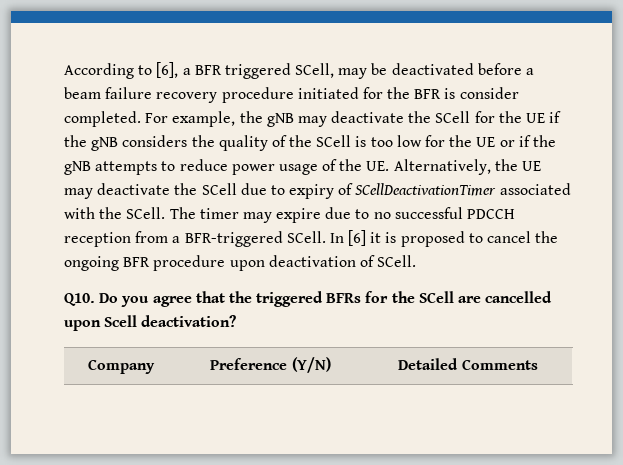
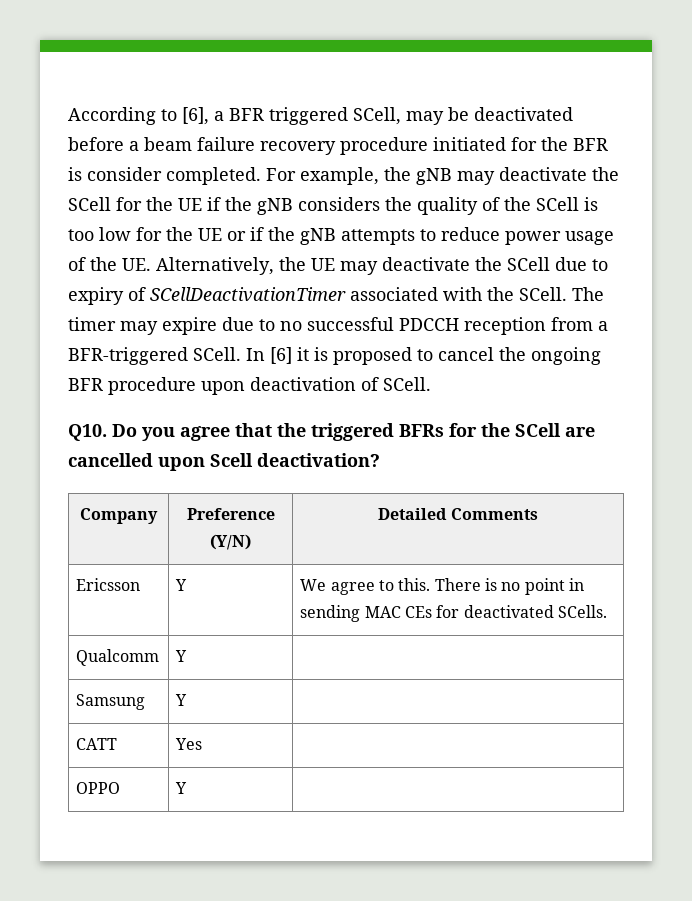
(538, 364) none -> [76,578,141,591] [175,579,188,591] [300,578,584,595] [300,605,607,622] [76,649,160,666] [175,650,188,662] [76,694,146,710] [175,694,188,706] [76,738,118,750] [175,738,203,750] [76,782,121,794] [175,782,188,794] // Ericsson | Y | We agree to this. There is no point in sending MAC CEs for deactivated SCells. // Qualcomm | Y | // Samsung | Y | // CATT | Yes | // OPPO | Y |

